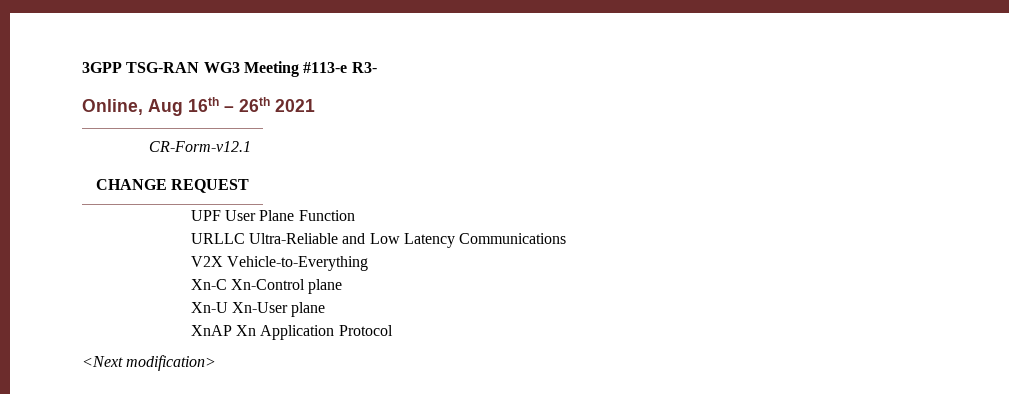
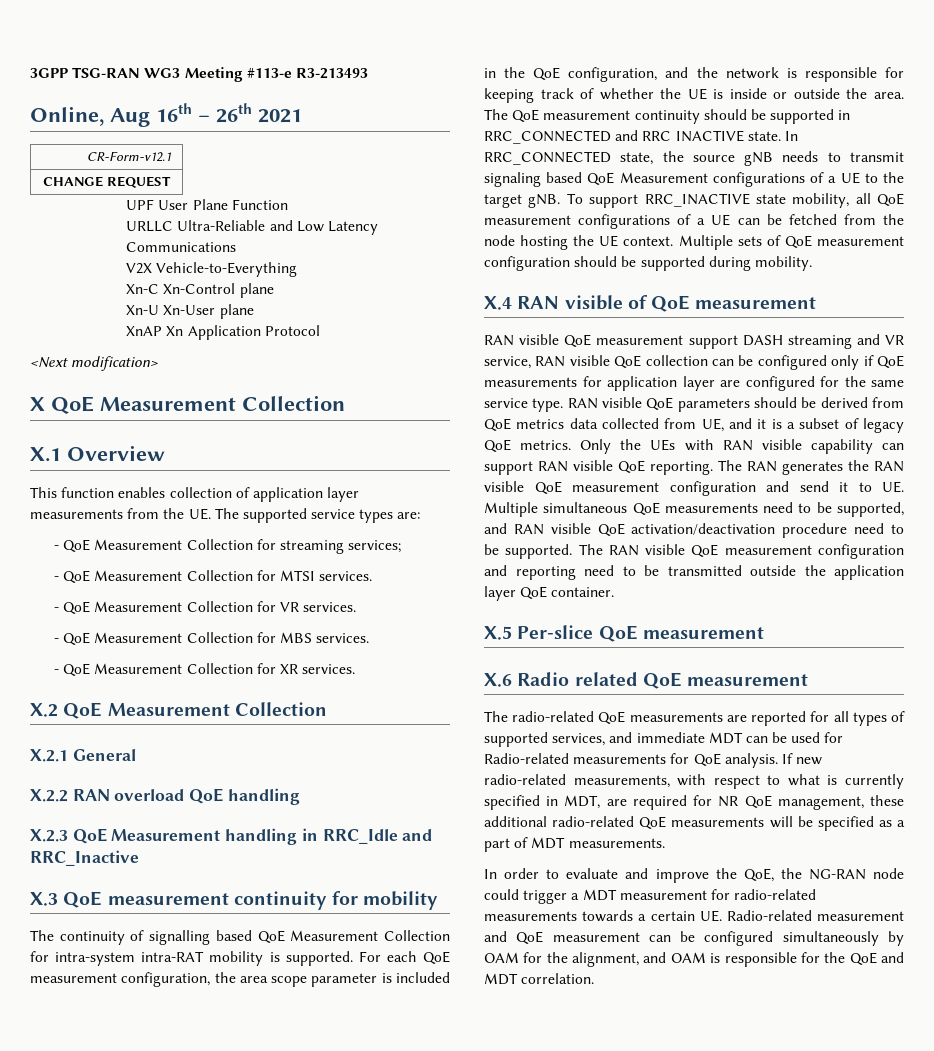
[351,62,377,73] R3- -> [295,68,368,79] R3-213493
(217, 363) none -> [30,395,345,414] [30,445,165,462] [30,487,360,502] [30,508,421,523] [54,539,402,554] [54,570,373,584] [54,601,357,615] [54,632,370,646] [54,663,356,677] [30,702,327,719] [30,749,136,762] [30,788,300,805] [30,828,433,845] [30,850,139,866] [30,891,439,910] [30,930,450,945] [30,951,450,966] [30,972,450,987] [484,67,904,82] [484,88,904,103] [484,109,851,124] [484,130,798,144] [484,151,904,166] [484,172,904,187] [484,193,904,208] [484,214,904,229] [484,235,904,250] [484,256,812,271] [484,295,817,312] [484,334,904,349] [484,355,904,370] [484,376,904,391] [484,397,904,412] [484,418,904,433] [484,439,904,454] [484,460,904,475] [484,481,904,496] [484,502,904,517] [484,523,904,538] [484,544,904,559] [484,565,904,580] [484,586,615,601] [484,625,764,642] [484,672,809,689] [484,711,905,726] [484,732,844,747] [484,753,823,768] [484,774,904,789] [484,795,904,810] [484,816,905,831] [484,837,665,852] [484,868,904,883] [484,889,817,904] [484,910,904,922] [484,931,904,946] [484,952,904,967] [484,973,595,985] // X QoE Measurement Collection // X.1 Overview // This function enables collection of application layer measurements from the UE. The supported service types are: // - QoE Measurement Collection for streaming services; // - QoE Measurement Collection for MTSI services. // - QoE Measurement Collection for VR services. // - QoE Measurement Collection for MBS services. // - QoE Measurement Collection for XR services. // X.2 QoE Measurement Collection // X.2.1 General // X.2.2 RAN overload QoE handling // X.2.3 QoE Measurement handling in RRC_Idle and RRC_Inactive // X.3 QoE measurement continuity for mobility // The continuity of signalling based QoE Measurement Collection for intra-system intra-RAT mobility is supported. For each QoE measurement configuration, the area scope parameter is included in the QoE configuration, and the network is responsible for keeping track of whether the UE is inside or outside the area. The QoE measurement continuity should be supported in RRC_CONNECTED and RRC INACTIVE state. In RRC_CONNECTED state, the source gNB needs to transmit signaling based QoE Measurement configurations of a UE to the target gNB. To support RRC_INACTIVE state mobility, all QoE measurement configurations of a UE can be fetched from the node hosting the UE context. Multiple sets of QoE measurement configuration should be supported during mobility. // X.4 RAN visible of QoE measurement // RAN visible QoE measurement support DASH streaming and VR service, RAN visible QoE collection can be configured only if QoE measurements for application layer are configured for the same service type. RAN visible QoE parameters should be derived from QoE metrics data collected from UE, and it is a subset of legacy QoE metrics. Only the UEs with RAN visible capability can support RAN visible QoE reporting. The RAN generates the RAN visible QoE measurement configuration and send it to UE. Multiple simultaneous QoE measurements need to be supported, and RAN visible QoE activation/deactivation procedure need to be supported. The RAN visible QoE measurement configuration and reporting need to be transmitted outside the application layer QoE container. // X.5 Per-slice QoE measurement // X.6 Radio related QoE measurement // The radio-related QoE measurements are reported for all types of supported services, and immediate MDT can be used for Radio-related measurements for QoE analysis. If new radio-related measurements, with respect to what is currently specified in MDT, are required for NR QoE management, these additional radio-related QoE measurements will be specified as a part of MDT measurements. // In order to evaluate and improve the QoE, the NG-RAN node could trigger a MDT measurement for radio-related measurements towards a certain UE. Radio-related measurement and QoE measurement can be configured simultaneously by OAM for the alignment, and OAM is responsible for the QoE and MDT correlation.

